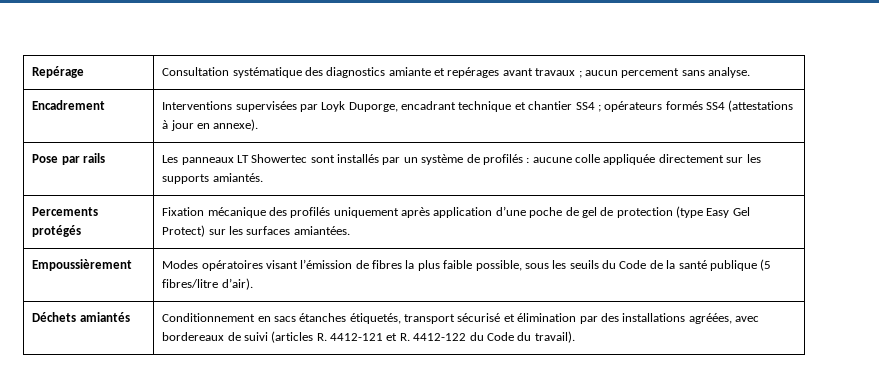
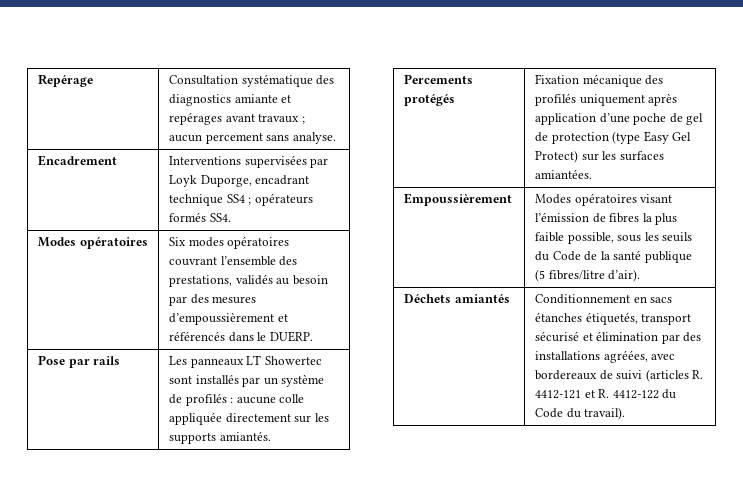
[514,101,573,110] et chantier -> (224, 200) none
[706,100,794,112] [162,119,259,131] SS4 (attestations à jour en annexe). -> [209,213,231,222] [38,236,148,249] [169,236,290,249] [169,256,298,266] [169,274,328,287] [169,294,257,306] [169,312,288,325] [169,331,313,342] SS4. // Modes opératoires | Six modes opératoires couvrant l’ensemble des prestations, validés au besoin par des mesures d’empoussièrement et référencés dans le DUERP.

